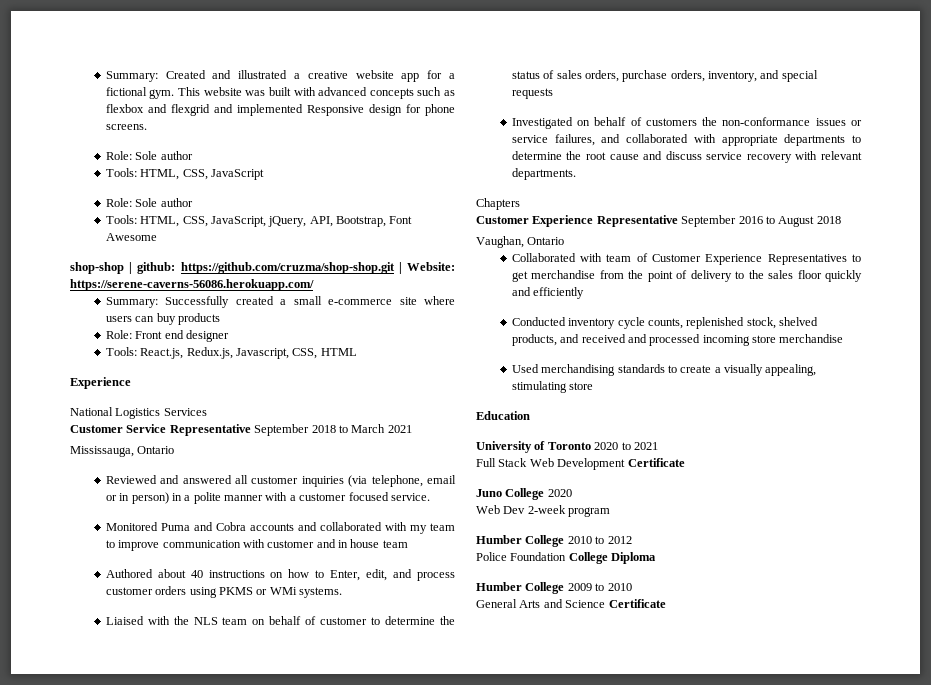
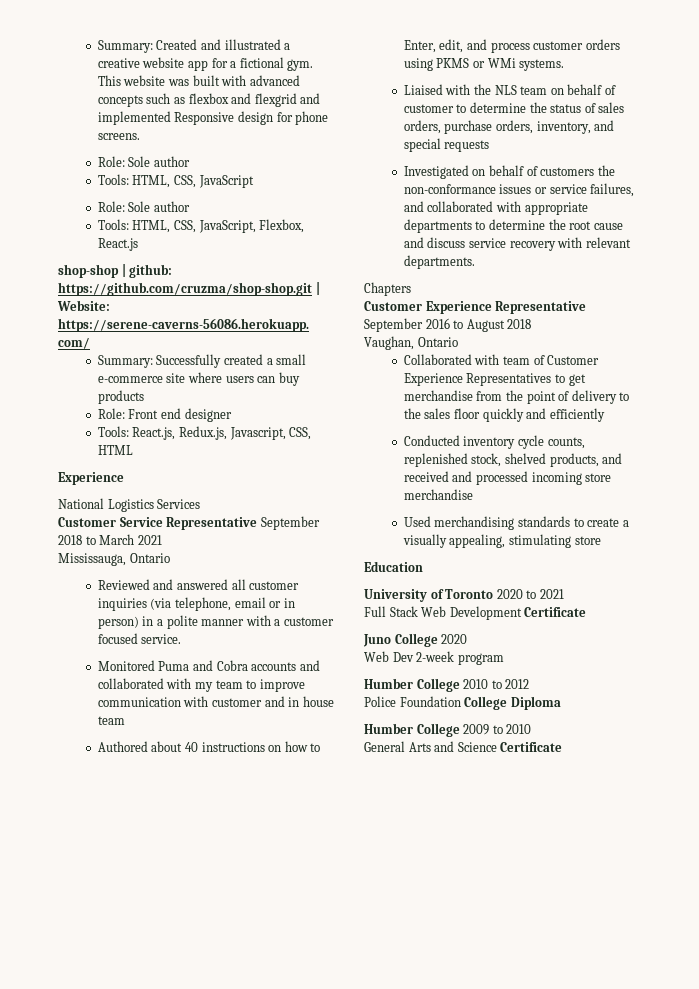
[268,216,413,227] [105,233,157,241] jQuery, API, Bootstrap, Font Awesome -> [259,219,305,233] [97,238,138,251] Flexbox, React.js

